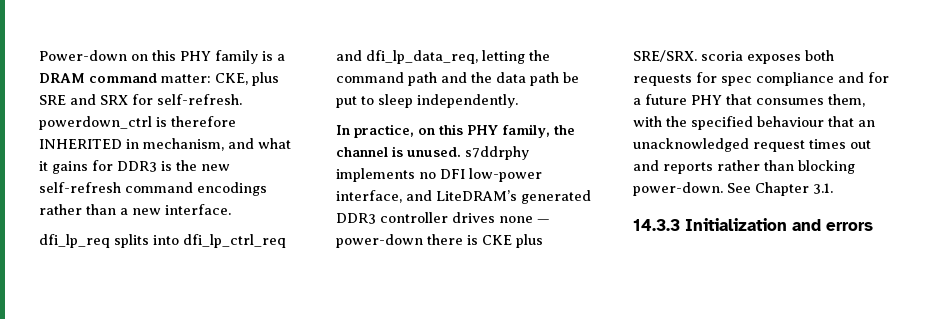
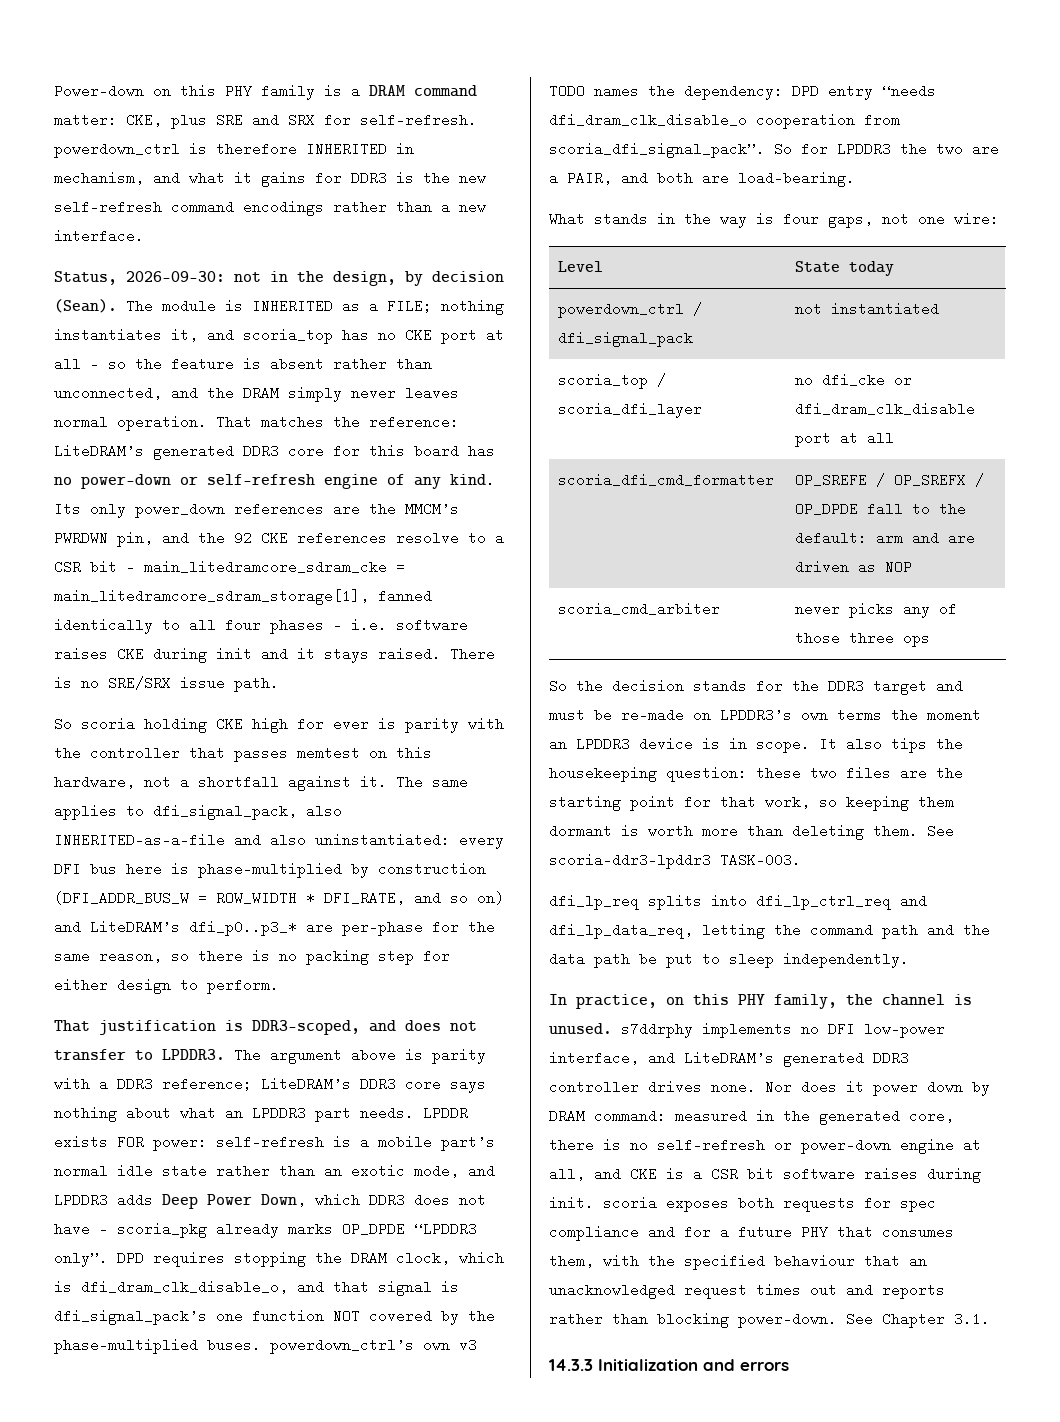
(231, 209) none -> [54,271,504,286] [54,299,504,315] [54,328,504,344] [54,357,432,371] [54,386,459,402] [54,415,459,431] [54,444,495,460] [54,473,495,489] [54,502,459,518] [54,531,504,547] [54,560,405,574] [54,589,432,605] [54,618,468,634] [54,647,495,663] [54,676,279,692] [54,717,504,733] [54,746,432,762] [54,775,468,791] [54,804,342,820] [54,833,504,849] [54,862,486,878] [54,891,504,905] [54,920,495,936] [54,949,450,965] [54,978,279,994] [54,1020,477,1035] [54,1048,486,1064] [54,1077,486,1093] [54,1106,468,1122] [54,1135,495,1151] [54,1164,495,1178] [54,1193,486,1209] [54,1222,477,1238] [54,1251,504,1267] [54,1280,459,1296] [54,1309,495,1325] [54,1338,477,1354] [549,84,936,100] [549,113,900,129] [549,142,999,158] [549,171,855,187] [549,212,999,228] [557,261,603,272] [794,261,894,276] [557,302,702,318] [557,331,693,347] [794,302,939,316] [557,373,666,389] [557,402,702,418] [794,373,912,387] [794,402,975,416] [794,431,894,447] [557,473,774,487] [794,473,984,487] [794,502,966,516] [794,531,975,545] [794,560,912,574] [557,602,720,616] [794,602,957,618] [794,631,930,647] [549,679,963,695] [549,708,981,722] [549,737,963,753] [549,766,963,782] [549,795,954,811] [549,824,954,840] [549,853,801,869] // Status, 2026-09-30: not in the design, by decision (Sean). The module is INHERITED as a FILE; nothing instantiates it, and scoria_top has no CKE port at all – so the feature is absent rather than unconnected, and the DRAM simply never leaves normal operation. That matches the reference: LiteDRAM’s generated DDR3 core for this board has no power-down or self-refresh engine of any kind. Its only power_down references are the MMCM’s PWRDWN pin, and the 92 CKE references resolve to a CSR bit – main_litedramcore_sdram_cke = main_litedramcore_sdram_storage[1], fanned identically to all four phases – i.e. software raises CKE during init and it stays raised. There is no SRE/SRX issue path. // So scoria holding CKE high for ever is parity with the controller that passes memtest on this hardware, not a shortfall against it. The same applies to dfi_signal_pack, also INHERITED-as-a-file and also uninstantiated: every DFI bus here is phase-multiplied by construction (DFI_ADDR_BUS_W = ROW_WIDTH * DFI_RATE, and so on) and LiteDRAM’s dfi_p0..p3_* are per-phase for the same reason, so there is no packing step for either design to perform. // That justification is DDR3-scoped, and does not transfer to LPDDR3. The argument above is parity with a DDR3 reference; LiteDRAM’s DDR3 core says nothing about what an LPDDR3 part needs. LPDDR exists FOR power: self-refresh is a mobile part’s normal idle state rather than an exotic mode, and LPDDR3 adds Deep Power Down, which DDR3 does not have – scoria_pkg already marks OP_DPDE “LPDDR3 only”. DPD requires stopping the DRAM clock, which is dfi_dram_clk_disable_o, and that signal is dfi_signal_pack’s one function NOT covered by the phase-multiplied buses. powerdown_ctrl’s own v3 TODO names the dependency: DPD entry “needs dfi_dram_clk_disable_o cooperation from scoria_dfi_signal_pack”. So for LPDDR3 the two are a PAIR, and both are load-bearing. // What stands in the way is four gaps, not one wire: // Level | State today // powerdown_ctrl / dfi_signal_pack | not instantiated // scoria_top / scoria_dfi_layer | no dfi_cke or dfi_dram_clk_disable port at all // scoria_dfi_cmd_formatter | OP_SREFE / OP_SREFX / OP_DPDE fall to the default: arm and are driven as NOP // scoria_cmd_arbiter | never picks any of those three ops // So the decision stands for the DDR3 target and must be re-made on LPDDR3’s own terms the moment an LPDDR3 device is in scope. It also tips the housekeeping question: these two files are the starting point for that work, so keeping them dormant is worth more than deleting them. See scoria-ddr3-lpddr3 TASK-003.
[499,216,549,223] [336,234,543,248] [633,50,697,62] none — power-down there is CKE plus SRE/SRX. -> [711,1080,990,1096] [549,1109,954,1125] [549,1138,981,1154] [549,1167,981,1183] [549,1196,594,1210] none. Nor does it power down by DRAM command: measured in the generated core, there is no self-refresh or power-down engine at all, and CKE is a CSR bit software raises during init.

